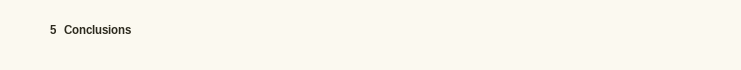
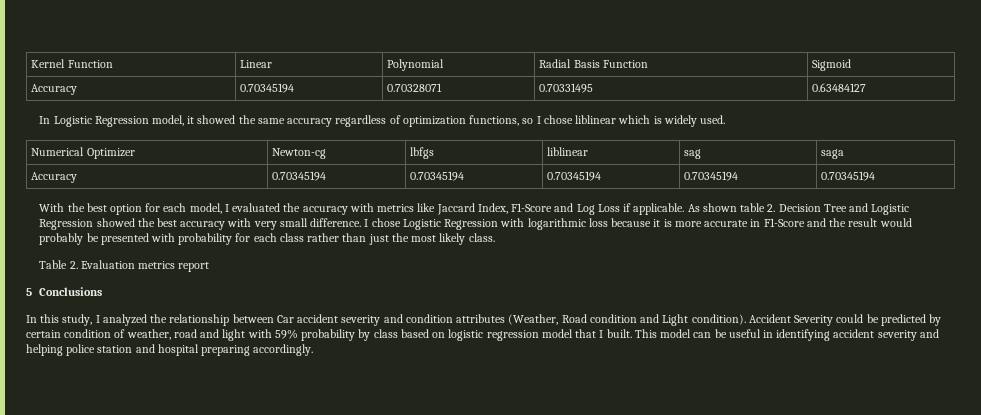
[50,25,132,34] 5 Conclusions -> [31,59,113,68] [240,60,273,68] [387,59,445,71] [539,59,648,68] [812,59,852,71] [31,84,78,95] [240,83,295,93] [387,83,443,92] [539,83,594,93] [812,83,867,92] [39,115,726,127] [31,147,135,159] [272,148,327,159] [410,147,435,159] [547,147,589,156] [684,149,702,159] [821,149,845,159] [31,172,78,183] [272,171,327,181] [410,171,465,181] [547,171,602,181] [684,171,739,181] [821,171,876,181] [39,203,910,215] [39,218,912,230] [39,233,495,245] [39,260,210,272] [26,287,103,296] [26,314,942,326] [26,329,939,341] [26,344,314,356] Kernel Function | Linear | Polynomial | Radial Basis Function | Sigmoid // Accuracy | 0.70345194 | 0.70328071 | 0.70331495 | 0.63484127 // In Logistic Regression model, it showed the same accuracy regardless of optimization functions, so I chose liblinear which is widely used. // Numerical Optimizer | Newton-cg | lbfgs | liblinear | sag | saga // Accuracy | 0.70345194 | 0.70345194 | 0.70345194 | 0.70345194 | 0.70345194 // With the best option for each model, I evaluated the accuracy with metrics like Jaccard Index, F1-Score and Log Loss if applicable. As shown table 2. Decision Tree and Logistic Regression showed the best accuracy with very small difference. I chose Logistic Regression with logarithmic loss because it is more accurate in F1-Score and the result would probably be presented with probability for each class rather than just the most likely class. // Table 2. Evaluation metrics report // 5 Conclusions // In this study, I analyzed the relationship between Car accident severity and condition attributes (Weather, Road condition and Light condition). Accident Severity could be predicted by certain condition of weather, road and light with 59% probability by class based on logistic regression model that I built. This model can be useful in identifying accident severity and helping police station and hospital preparing accordingly.

